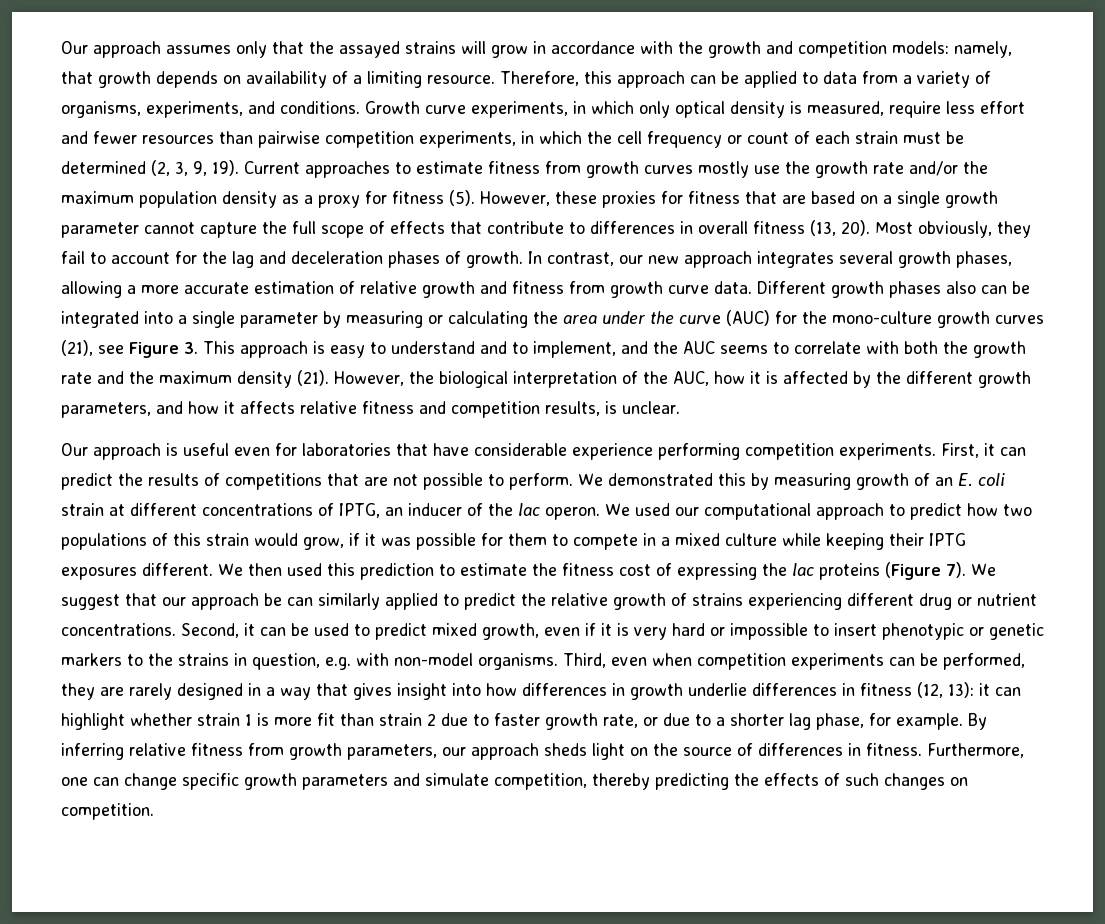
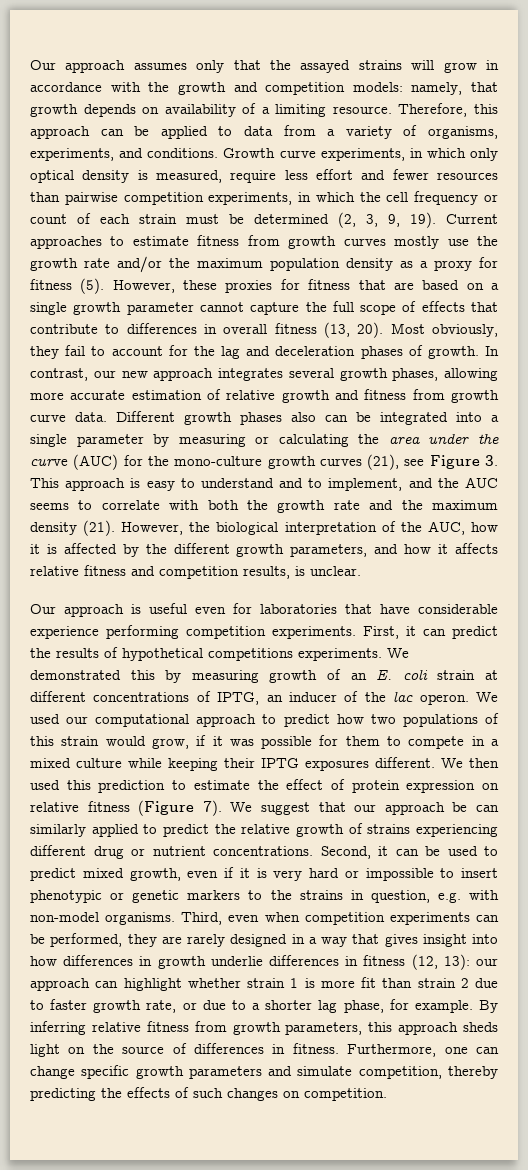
[127,285,136,294] a -> (498, 374) none
[225,473,573,490] competitions that are not possible to perform. -> [122,648,382,661] hypothetical competitions experiments.
[562,563,880,580] fitness cost of expressing the lac proteins -> [286,779,499,793] [30,801,130,812] effect of protein expression on relative fitness
[979,683,990,696] it -> [475,958,498,966] [30,978,90,991] our approach
[442,747,466,756] our -> [368,1022,393,1032] this

